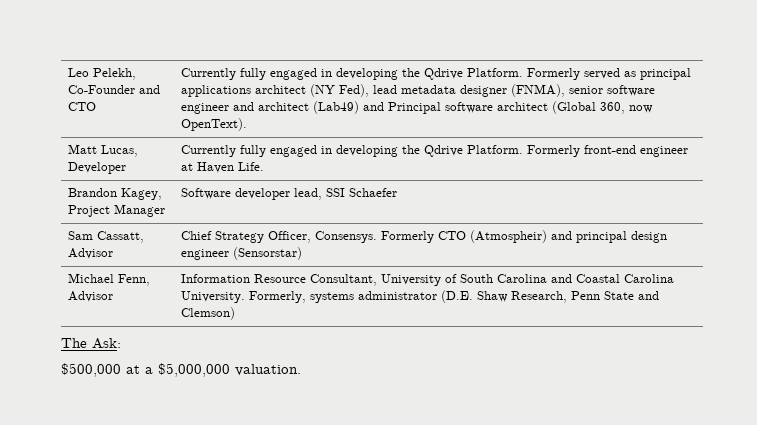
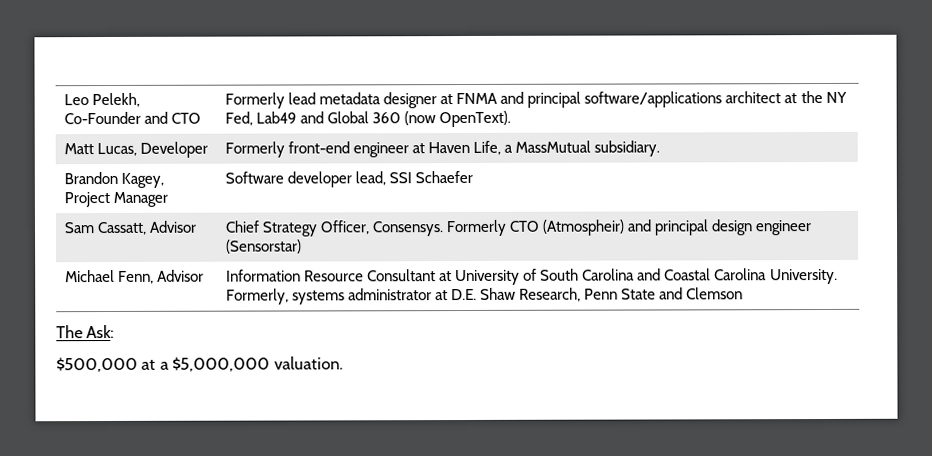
[180,68,691,80] [180,84,655,97] [180,101,653,114] [180,118,247,131] [67,144,138,157] [67,162,126,174] [180,145,523,157] Currently fully engaged in developing the Qdrive Platform. Formerly served as principal applications architect (NY Fed), lead metadata designer (FNMA), senior software engineer and architect (Lab49) and Principal software architect (Global 360, now OpenText). // Matt Lucas, Developer | Currently fully engaged in developing the Qdrive Platform. -> [224,91,847,109] [224,110,512,128] [63,141,209,158] Formerly lead metadata designer at FNMA and principal software/applications architect at the NY Fed, Lab49 and Global 360 (now OpenText). // Matt Lucas, Developer |
[237,162,264,171] Life. -> [473,140,661,157] Life, a MassMutual subsidiary.
[309,274,377,286] Consultant, -> [367,269,453,282] Consultant at
[440,290,473,303] (D.E. -> [435,288,478,301] at D.E.
[180,307,235,320] Clemson) -> [686,287,744,300] Clemson

